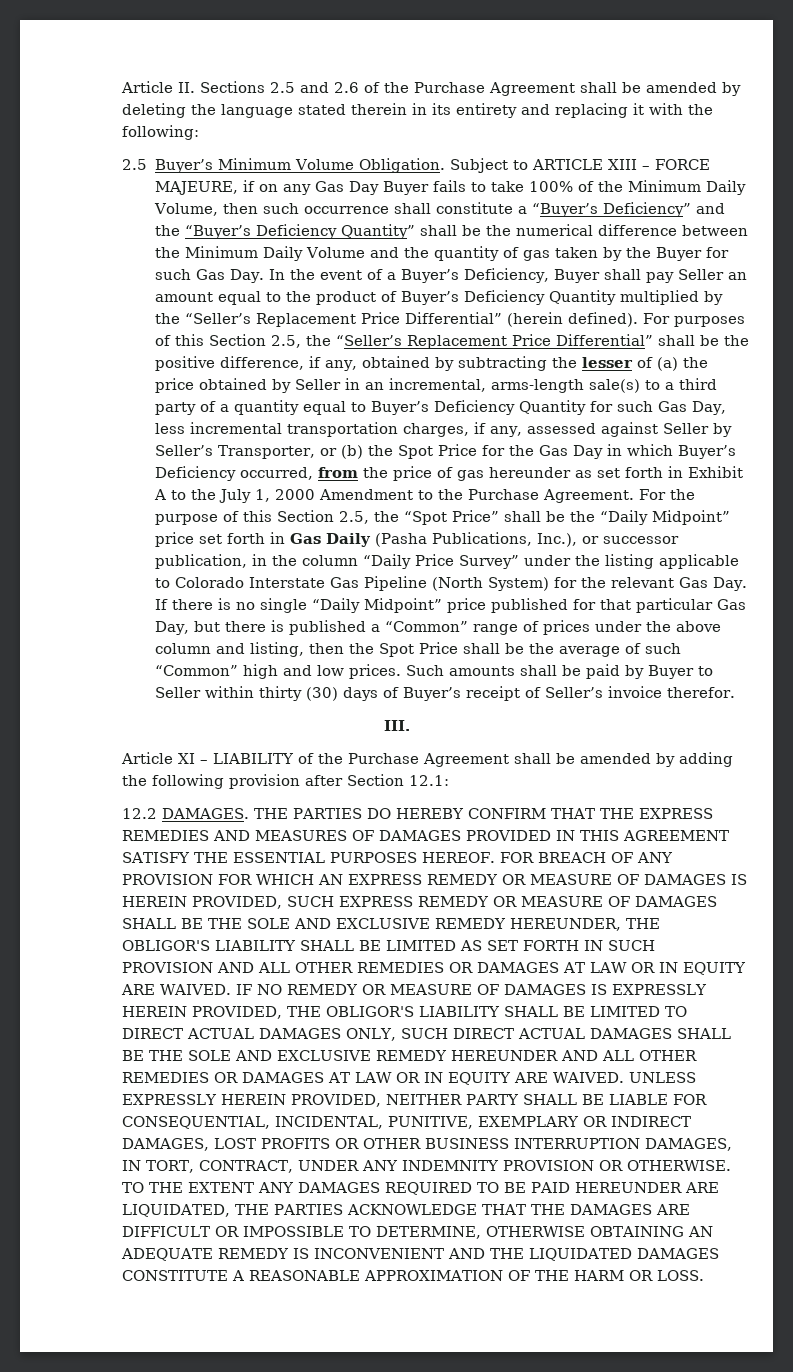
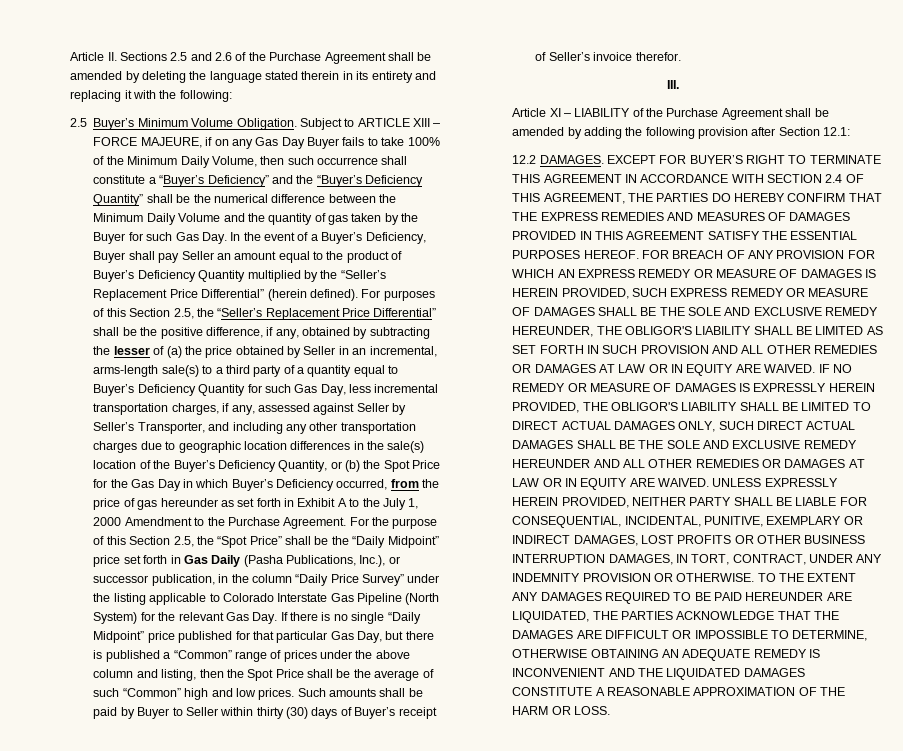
(315, 452) none -> [208,422,416,434] [93,441,425,453] [93,460,328,472] and including any other transportation charges due to geographic location differences in the sale(s) location of the Buyer’s Deficiency Quantity,
(250, 813) none -> [606,155,881,164] [512,174,864,183] [512,193,625,204] EXCEPT FOR BUYER’S RIGHT TO TERMINATE THIS AGREEMENT IN ACCORDANCE WITH SECTION 2.4 OF THIS AGREEMENT,

